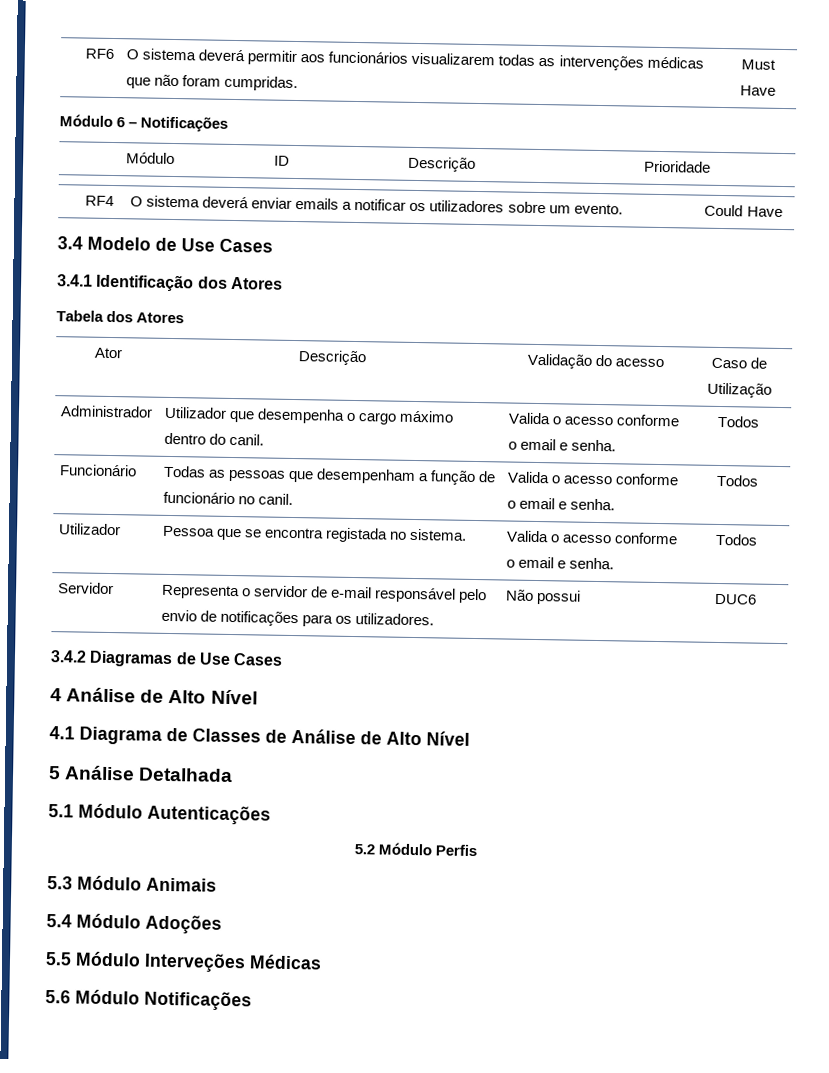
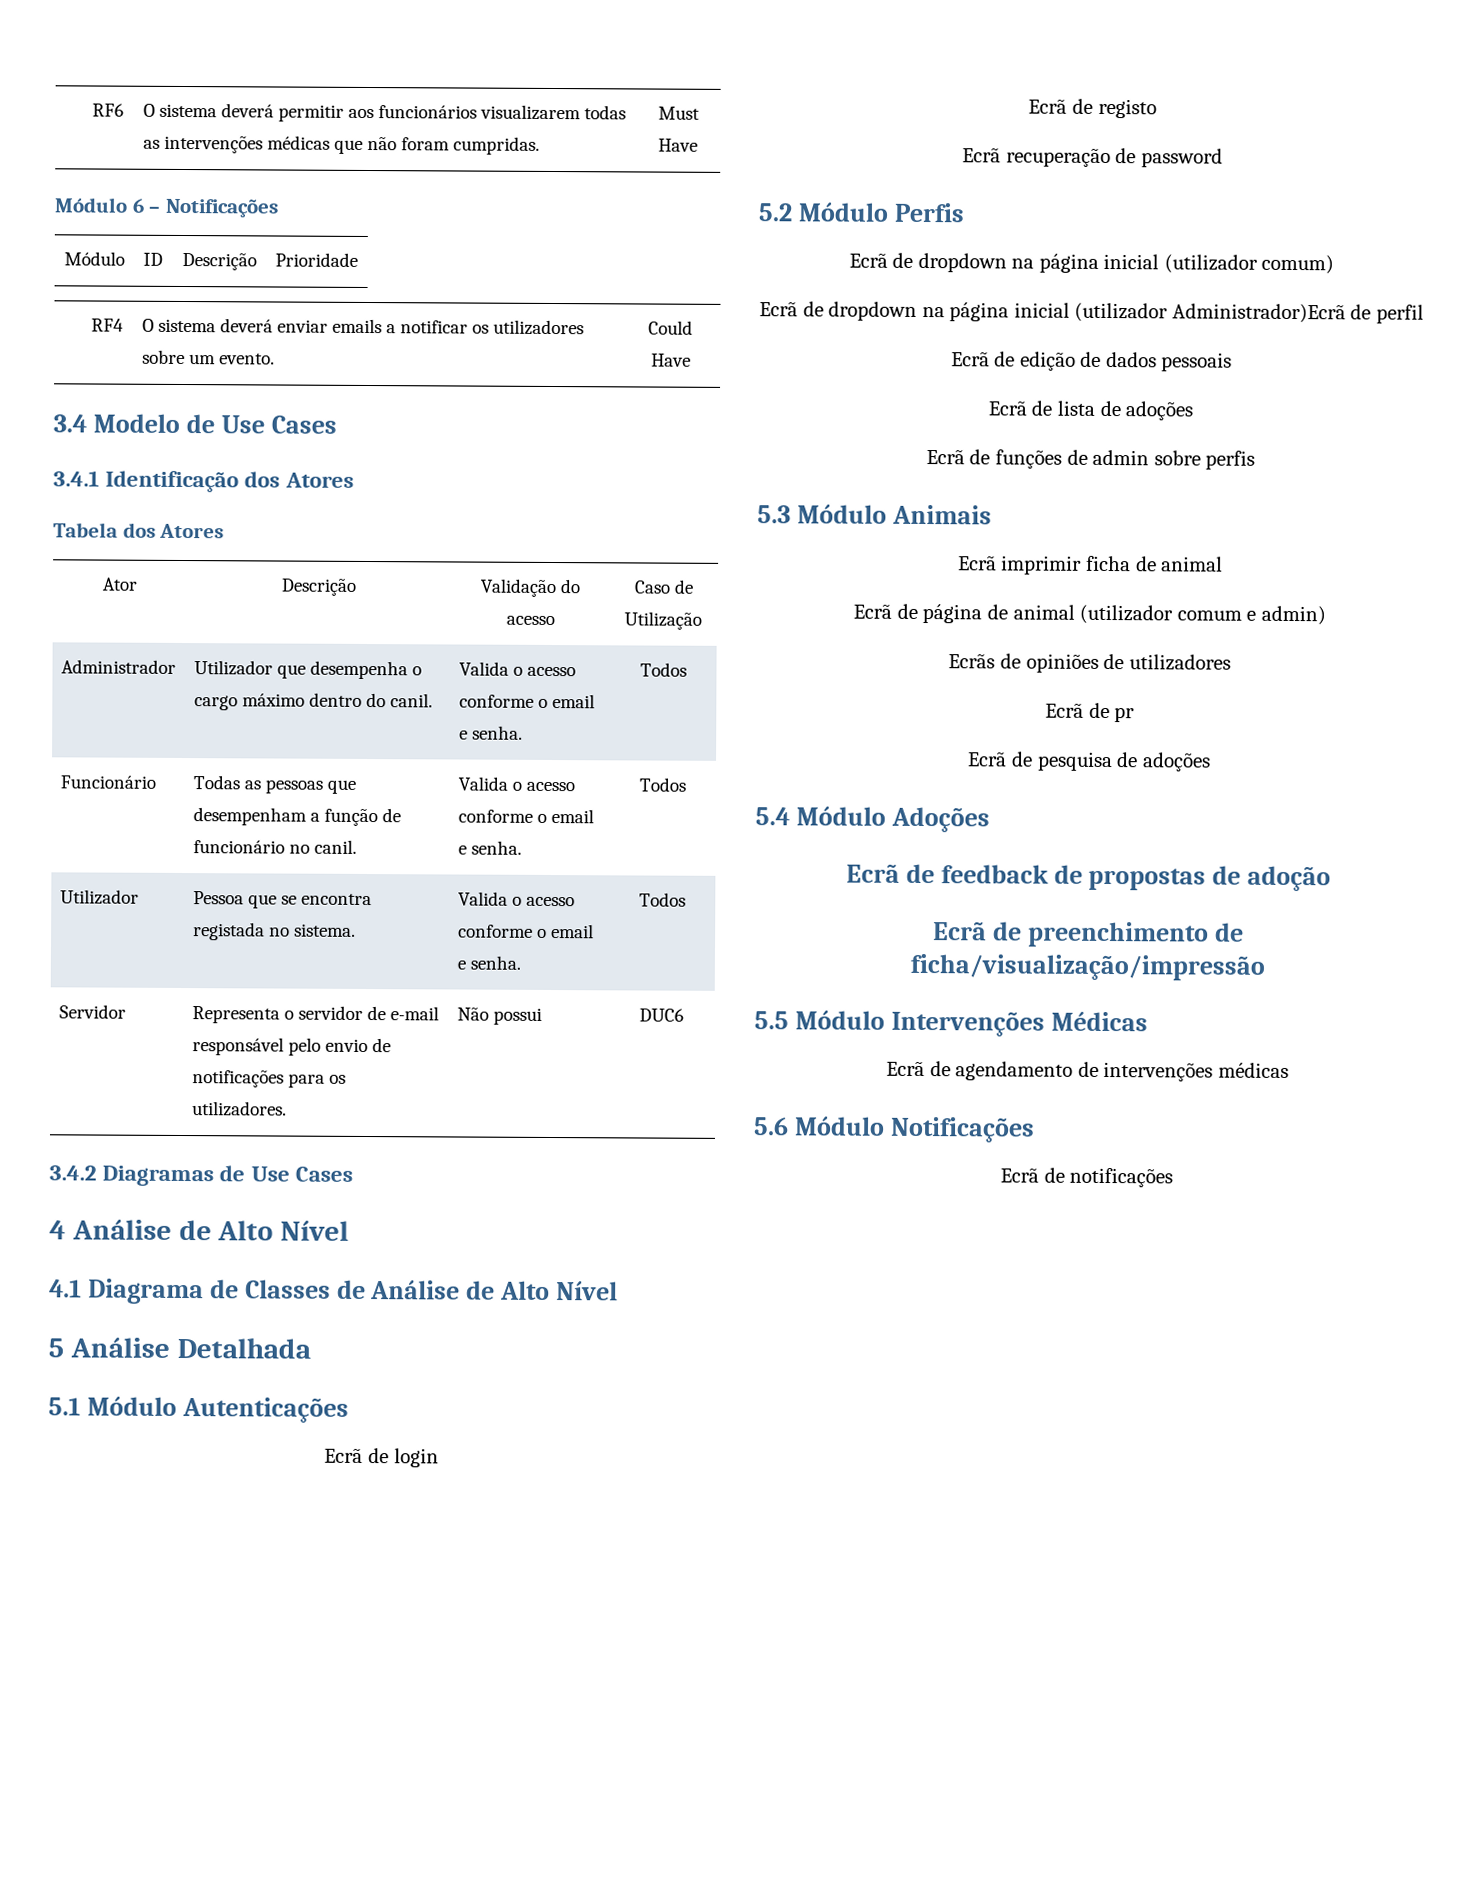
[353,842,478,857] [47,875,217,892] [46,913,222,935] 5.2 Módulo Perfis // 5.3 Módulo Animais // 5.4 Módulo Adoções -> [324,1447,439,1468] [1028,98,1157,119] [962,147,1223,168] [758,202,965,223] [848,252,1335,275] [759,301,1424,324] [950,351,1233,372] [987,400,1194,421] [925,449,1256,470] [757,504,992,525] [957,555,1224,575] [853,603,1326,626] [948,653,1231,673] [1044,702,1136,723] [967,751,1211,772] [755,806,990,833] [845,863,1332,892] [933,921,1244,948] [910,953,1265,981] Ecrã de login // Ecrã de registo // Ecrã recuperação de password // 5.2 Módulo Perfis // Ecrã de dropdown na página inicial (utilizador comum) // Ecrã de dropdown na página inicial (utilizador Administrador)Ecrã de perfil // Ecrã de edição de dados pessoais // Ecrã de lista de adoções // Ecrã de funções de admin sobre perfis // 5.3 Módulo Animais // Ecrã imprimir ficha de animal // Ecrã de página de animal (utilizador comum e admin) // Ecrãs de opiniões de utilizadores // Ecrã de pr // Ecrã de pesquisa de adoções // 5.4 Módulo Adoções // Ecrã de feedback de propostas de adoção // Ecrã de preenchimento de ficha/visualização/impressão
[144,952,246,974] Interveções -> [890,1010,1045,1037] Intervenções
(322, 962) none -> [886,1060,1289,1082] // Ecrã de agendamento de intervenções médicas
(252, 1001) none -> [999,1167,1174,1188] // Ecrã de notificações

